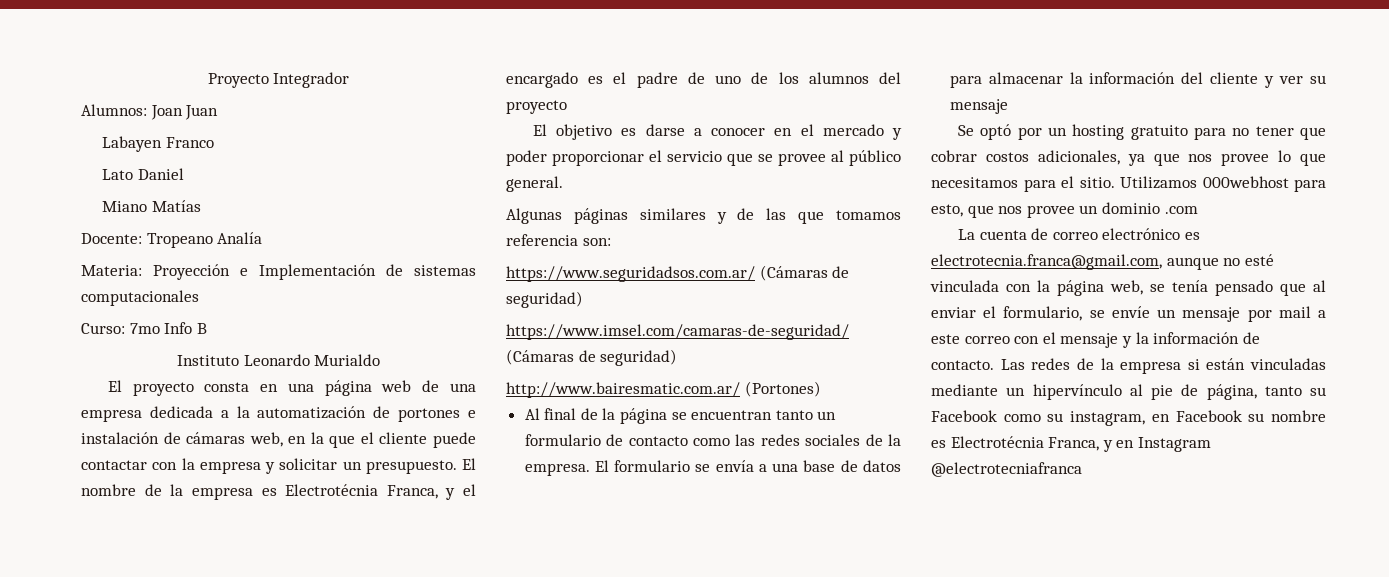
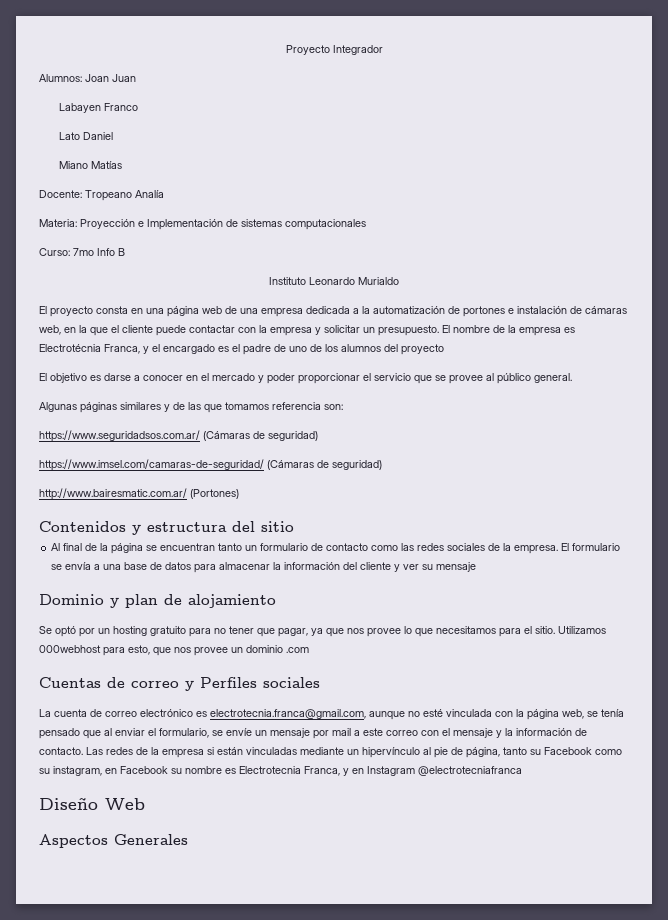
(821, 389) none -> [39,521,294,535] // Contenidos y estructura del sitio
(1008, 106) none -> [39,594,276,608] // Dominio y plan de alojamiento
[931,150,1120,165] cobrar costos adicionales, -> [278,628,308,637] pagar,
(1198, 210) none -> [39,677,320,691] // Cuentas de correo y Perfiles sociales
[950,436,1044,448] Electrotécnia -> [239,766,301,774] Electrotecnia
(1082, 469) none -> [39,797,145,810] [39,834,188,848] // Diseño Web // Aspectos Generales

